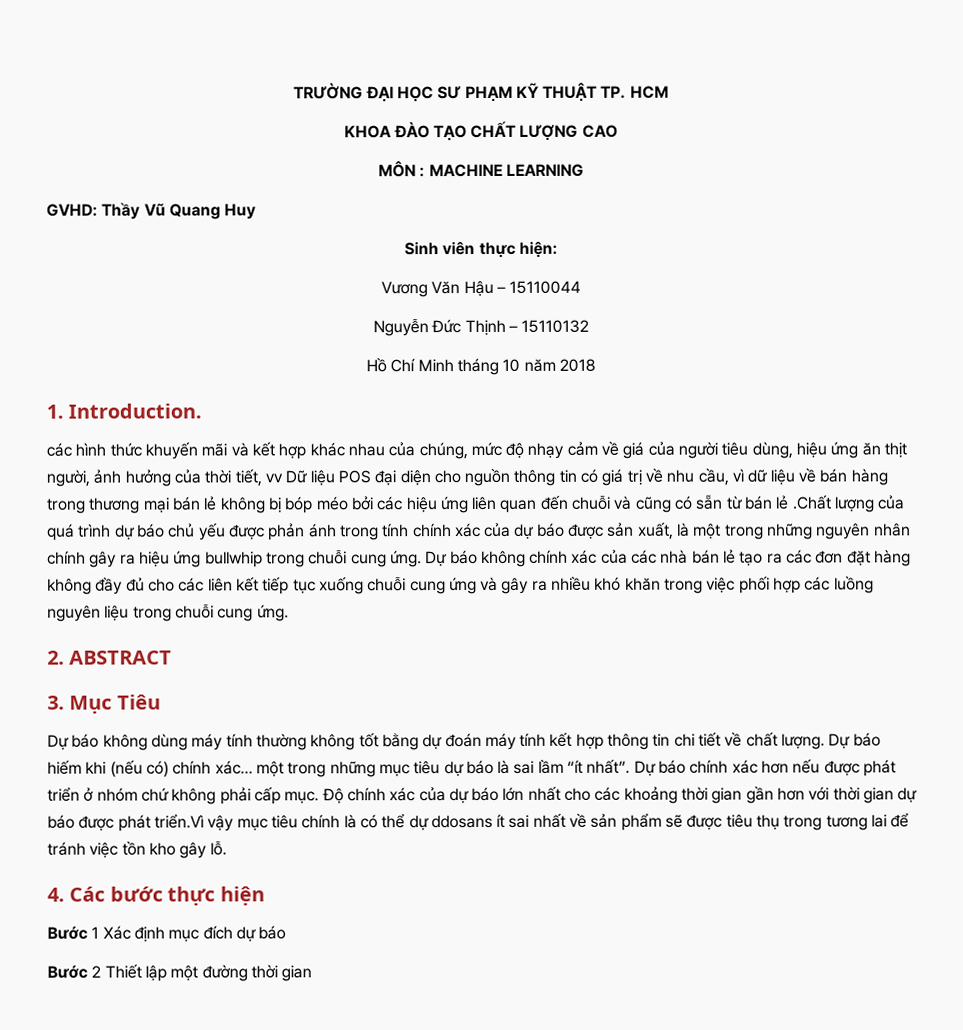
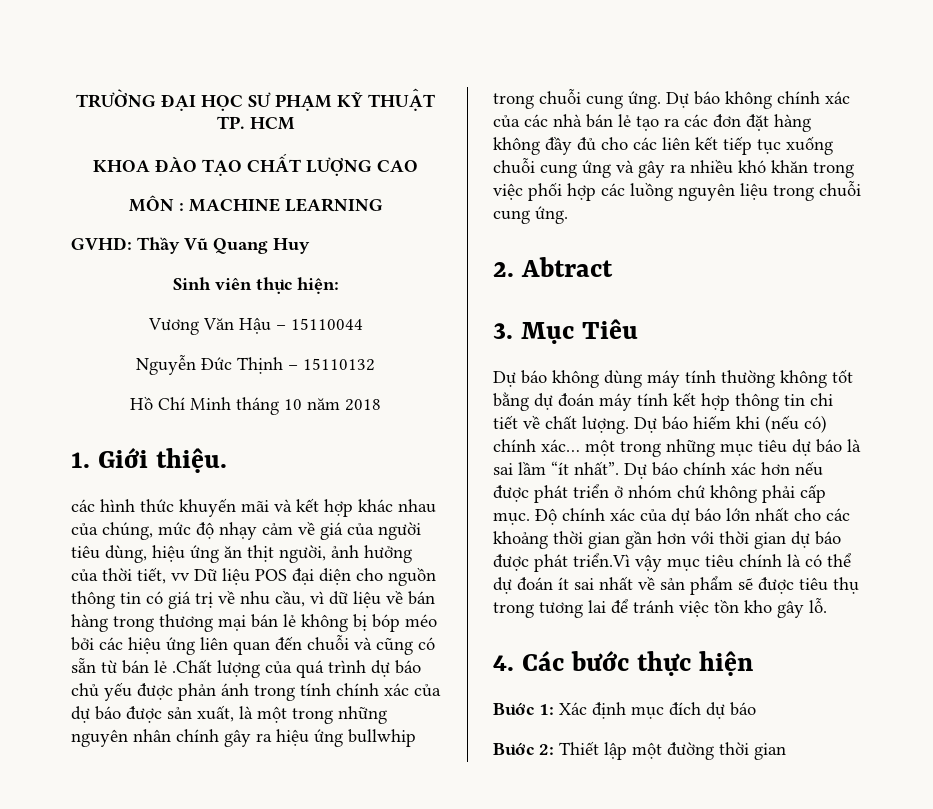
[68,403,203,419] Introduction. -> [97,447,227,473] Giới thiệu.
[69,650,173,665] ABSTRACT -> [520,257,613,277] Abtract
[430,814,493,829] ddosans -> [517,577,553,591] đoán
[91,926,100,939] 1 -> [539,704,554,715] 1:
[91,965,102,978] 2 -> [539,744,554,755] 2:

